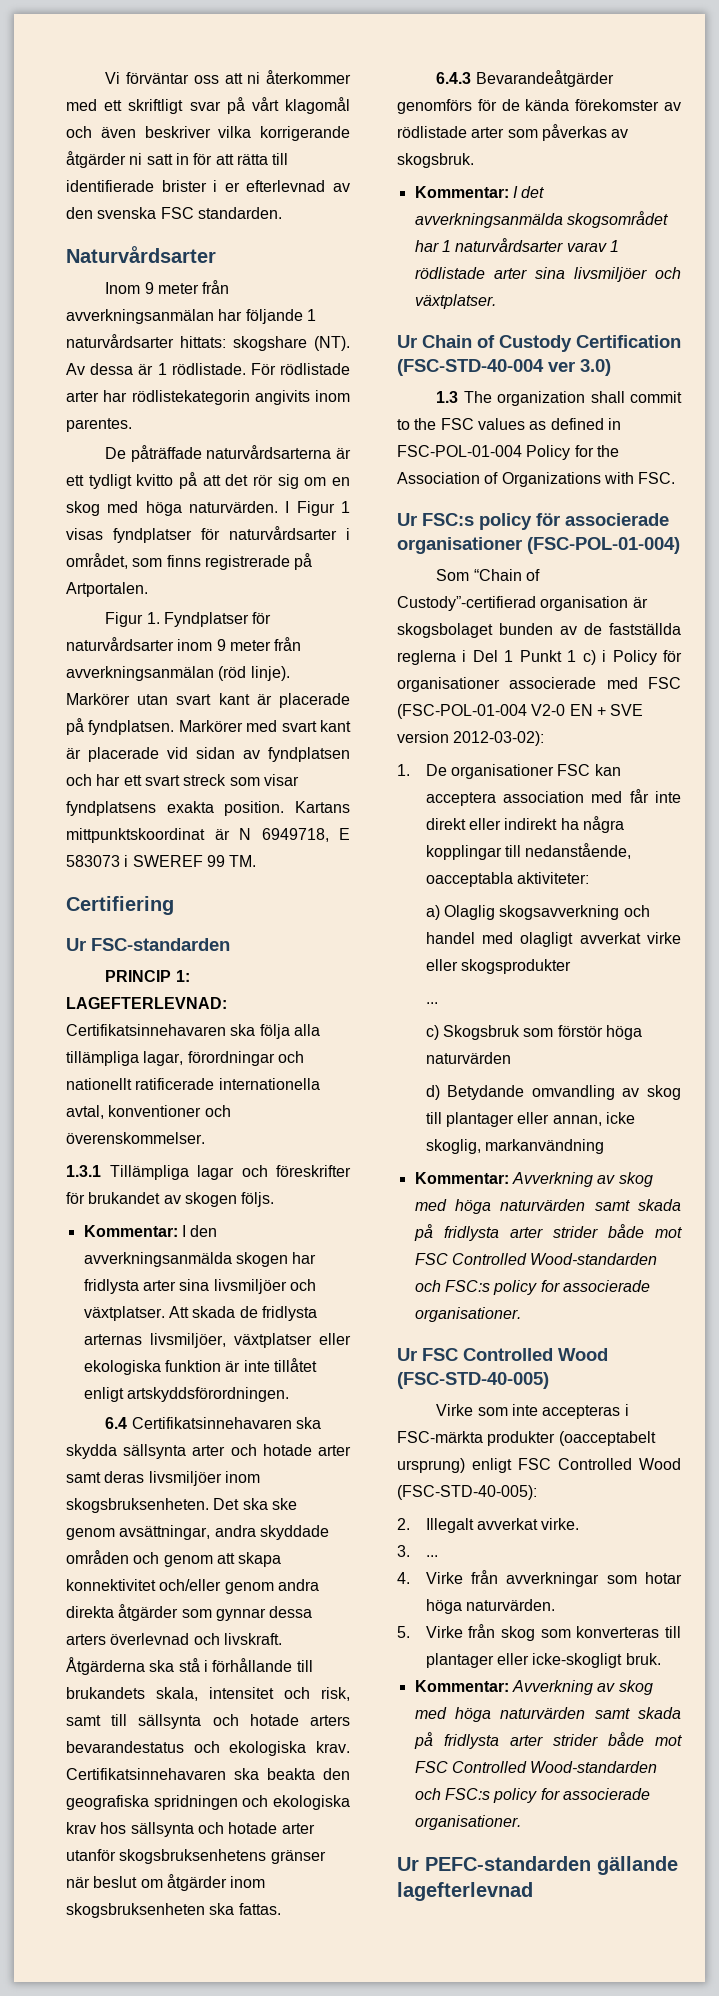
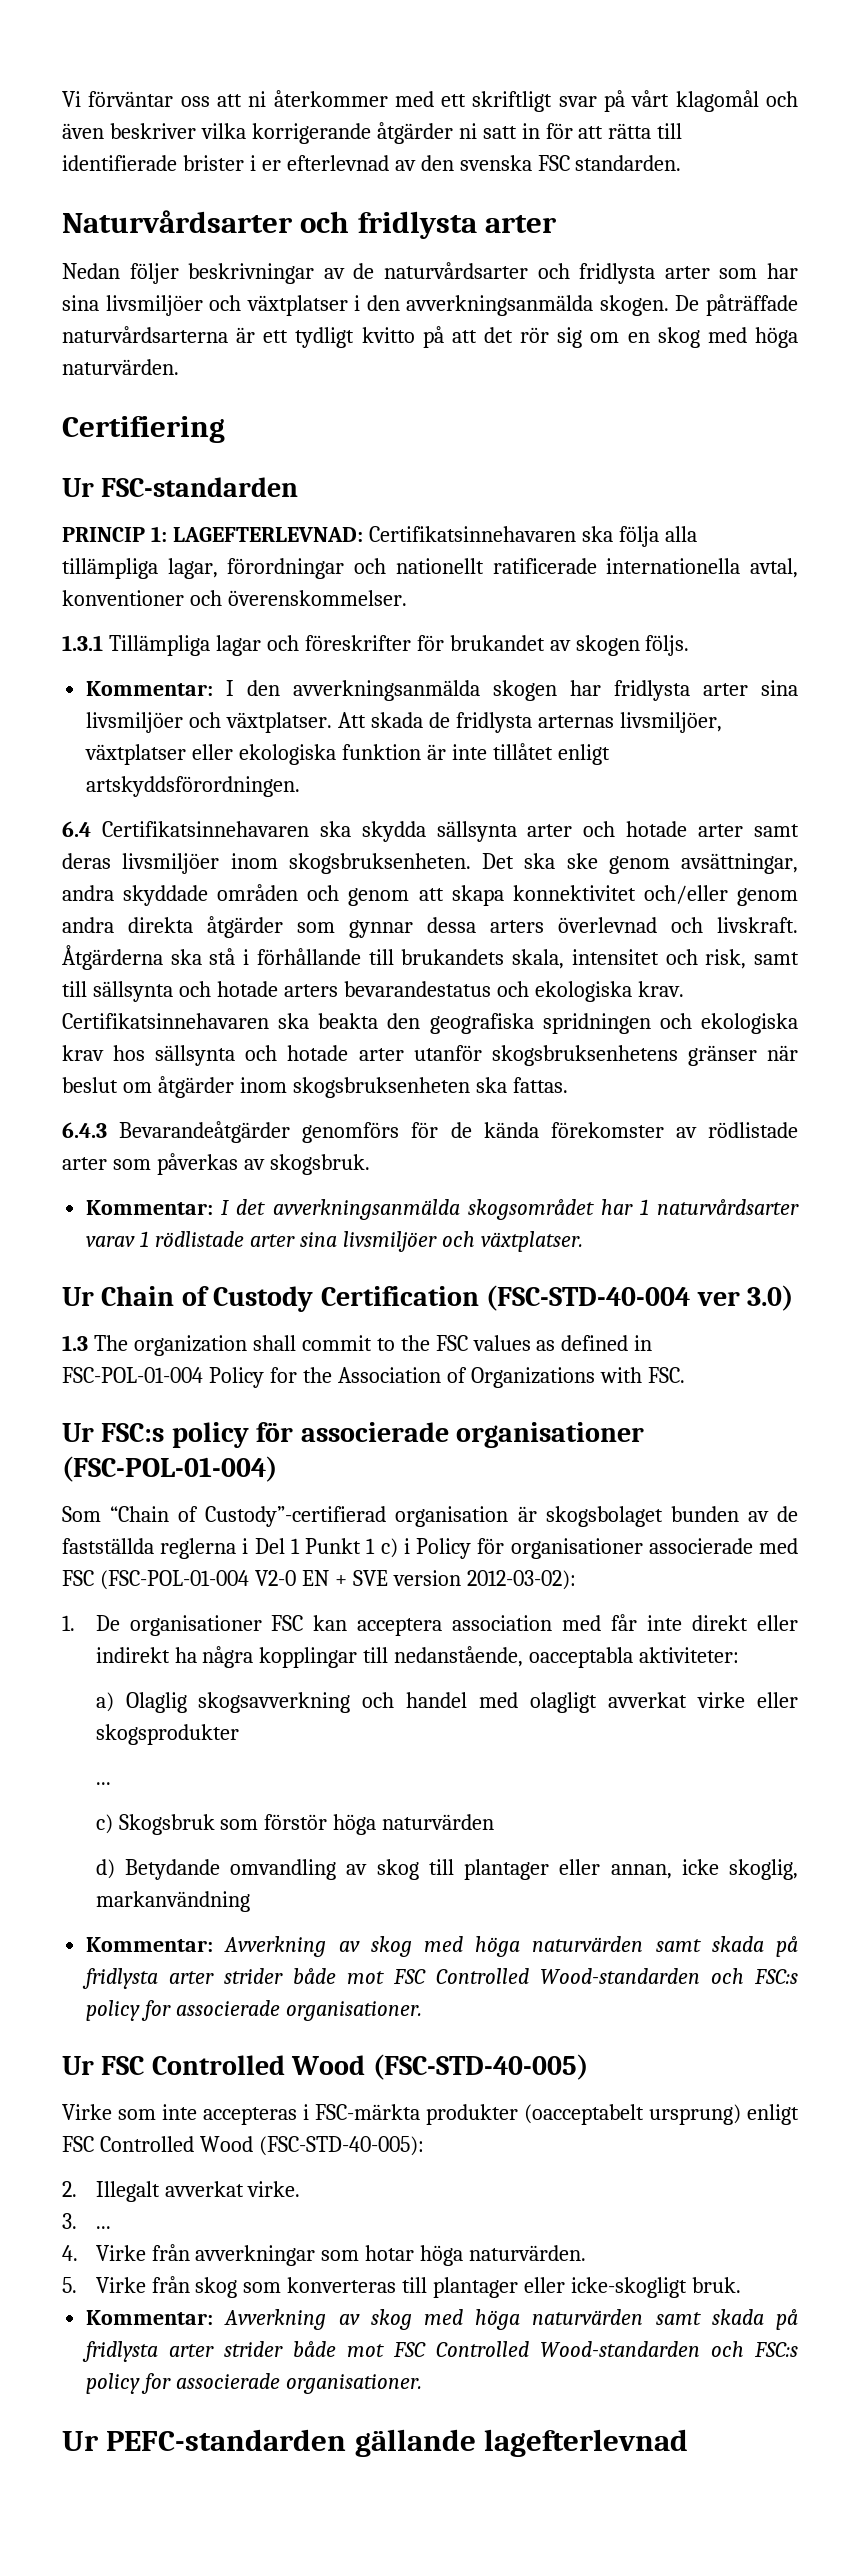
[105,280,230,294] [66,309,316,324] [66,334,350,351] [66,363,351,375] [66,390,350,405] [66,418,132,432] // Inom 9 meter från avverkningsanmälan har följande 1 naturvårdsarter hittats: skogshare (NT). Av dessa är 1 rödlistade. För rödlistade arter har rödlistekategorin angivits inom parentes. // -> [300,211,558,239] [62,262,799,284] [62,295,669,316] och fridlysta arter // Nedan följer beskrivningar av de naturvårdsarter och fridlysta arter som har sina livsmiljöer och växtplatser i den avverkningsanmälda skogen.
[285,501,350,516] [66,526,350,543] [66,553,313,570] [66,582,148,597] [105,612,272,627] [66,637,302,651] [66,666,290,681] [66,693,350,708] [66,718,351,735] [66,747,350,762] [66,774,299,786] [66,801,351,816] [66,828,350,843] [66,855,257,867] I Figur 1 visas fyndplatser för naturvårdsarter i området, som finns registrerade på Artportalen. // Figur 1. Fyndplatser för naturvårdsarter inom 9 meter från avverkningsanmälan (röd linje). Markörer utan svart kant är placerade på fyndplatsen. Markörer med svart kant är placerade vid sidan av fyndplatsen och har ett svart streck som visar fyndplatsens exakta position. Kartans mittpunktskoordinat är N 6949718, E 583073 i SWEREF 99 TM. -> (179, 367) none

